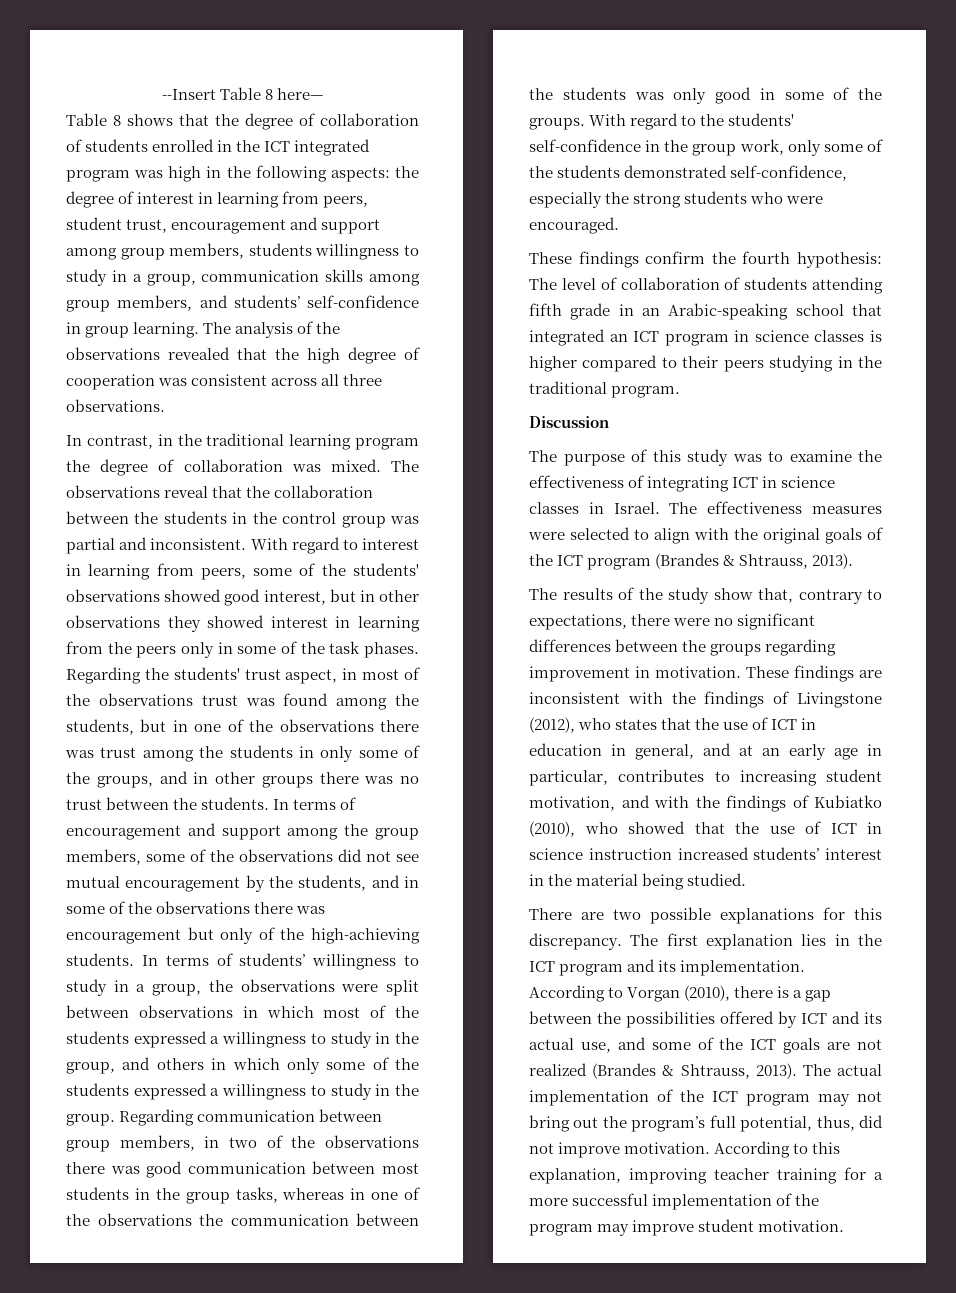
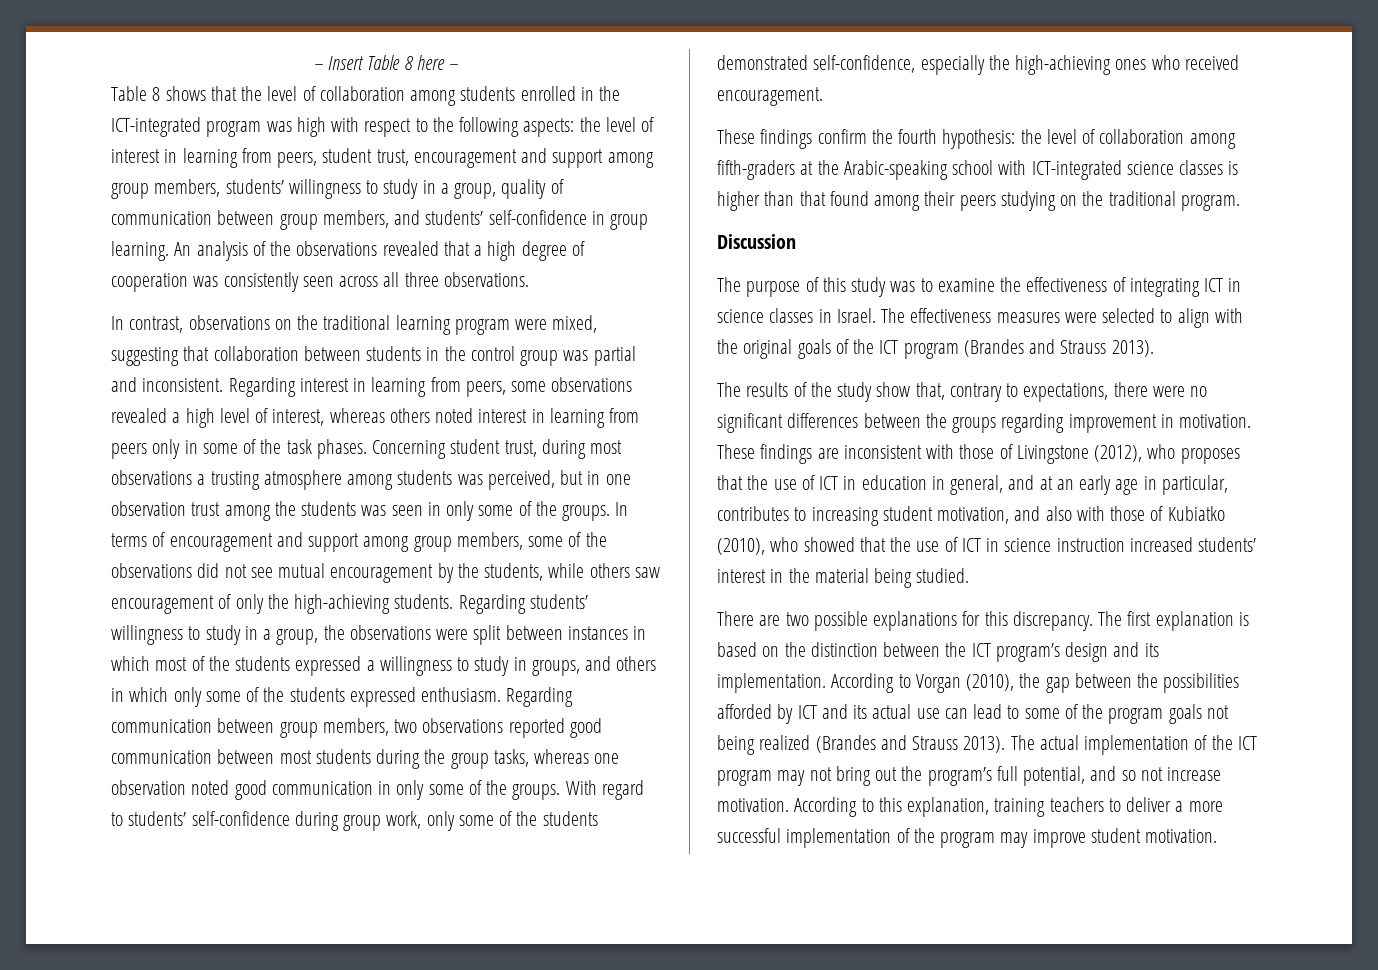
[161,87,324,100] --Insert Table 8 here— -> [313,55,459,70] – Insert Table 8 here –
[245,113,419,130] [66,139,82,152] degree of collaboration of -> [267,86,457,106] level of collaboration among
[264,139,371,156] ICT integrated -> [111,117,201,137] ICT-integrated
[206,166,222,178] in -> [331,117,428,137] with respect to
[66,191,114,208] degree -> [605,117,636,132] level
[248,243,419,260] [66,269,420,286] students willingness to study in a group, communication skills among -> [225,179,564,199] [111,210,275,225] students’ willingness to study in a group, quality of communication between
[203,322,232,334] The -> [174,242,192,256] An
[275,348,299,360] the -> [474,245,483,256] a
[191,374,268,386] consistent -> [223,272,334,292] consistently seen
[157,434,173,446] in -> [188,315,292,330] observations on
[66,459,419,476] [66,485,271,498] the degree of collaboration was mixed. The observations reveal that the -> [515,315,598,333] [111,346,210,366] were mixed, suggesting that
[134,512,159,524] the -> (361, 353) none
[250,537,358,554] With regard to -> [228,377,296,397] Regarding
[299,563,419,576] [66,589,420,606] [66,615,420,632] [66,641,132,654] of the students' observations showed good interest, but in other observations they showed interest in learning from the -> [551,377,633,392] [111,408,640,428] observations revealed a high level of interest, whereas others noted interest in learning from
[66,667,421,684] [66,693,419,710] [66,719,419,735] [65,750,94,758] Regarding the students' trust aspect, in most of the observations trust was found among the students, but in one of the observations there was -> [372,439,623,459] [111,470,631,490] [111,501,186,516] Concerning student trust, during most observations a trusting atmosphere among students was perceived, but in one observation
[298,745,420,762] [66,771,419,788] [66,797,270,810] in only some of the groups, and in other groups there was no trust between the students. -> [361,501,611,521] was seen in only some of the groups.
[344,824,369,836] the -> (410, 544) none
[371,875,419,888] [66,901,326,914] [66,927,420,944] [66,953,233,966] and in some of the observations there was encouragement but only of the high-achieving students. In terms of -> [548,563,660,578] [111,594,526,614] while others saw encouragement of only the high-achieving students. Regarding
[138,1005,233,1018] observations -> [567,626,628,640] instances
[395,1032,420,1044] [66,1062,115,1074] the group, -> [531,660,580,676] groups,
[210,1083,420,1100] [66,1114,115,1126] a willingness to study in the group. -> [421,687,502,702] enthusiasm.
[204,1135,419,1148] [66,1162,140,1174] in two of the observations there was -> [394,718,565,738] two observations reported
[134,1188,150,1200] in -> [376,749,421,769] during
[350,1187,420,1200] [66,1213,419,1226] [529,87,775,104] in one of the observations the communication between the students was only good in -> [594,753,620,764] [111,780,425,800] one observation noted good communication in only
[700,113,795,126] [529,139,689,152] the students' self-confidence in the -> [128,811,339,831] students’ self-confidence during
[633,191,824,208] [529,217,619,234] strong students who were encouraged. -> [1015,55,1239,75] [717,87,823,106] high-achieving ones who received encouragement.
[529,277,883,294] [529,303,882,320] [529,329,882,346] [529,355,677,372] The level of collaboration of students attending fifth grade in an Arabic-speaking school that integrated an ICT program in science classes is higher compared to -> [1020,129,1236,149] [717,160,1239,180] [717,191,921,211] the level of collaboration among fifth-graders at the Arabic-speaking school with ICT-integrated science classes is higher than that found among
[837,356,853,368] in -> [1060,195,1078,206] on
[723,554,809,569] & Shtrauss, -> [1029,339,1107,354] and Strauss
[671,691,765,708] the findings -> [959,444,995,459] those
[615,719,658,730] states -> [1180,448,1240,464] proposes
[654,795,786,812] with the findings -> [1045,506,1146,521] also with those
[801,934,882,946] [529,961,624,976] lies in the ICT program -> [1238,612,1249,626] [717,642,1109,662] is based on the distinction between the ICT program’s design
[734,986,803,998] there is a -> [1019,673,1041,688] the
[720,1011,774,1024] offered -> [717,704,772,719] afforded
[580,1037,882,1054] [529,1063,750,1079] use, and some of the ICT goals are not realized (Brandes & Shtrauss, -> [916,704,1229,724] [717,735,959,755] use can lead to some of the program goals not being realized (Brandes and Strauss
[816,1115,883,1131] [529,1142,621,1158] thus, did not improve -> [1090,766,1222,781] and so not increase
[629,1167,866,1184] improving teacher training for -> [994,797,1172,817] training teachers to deliver

